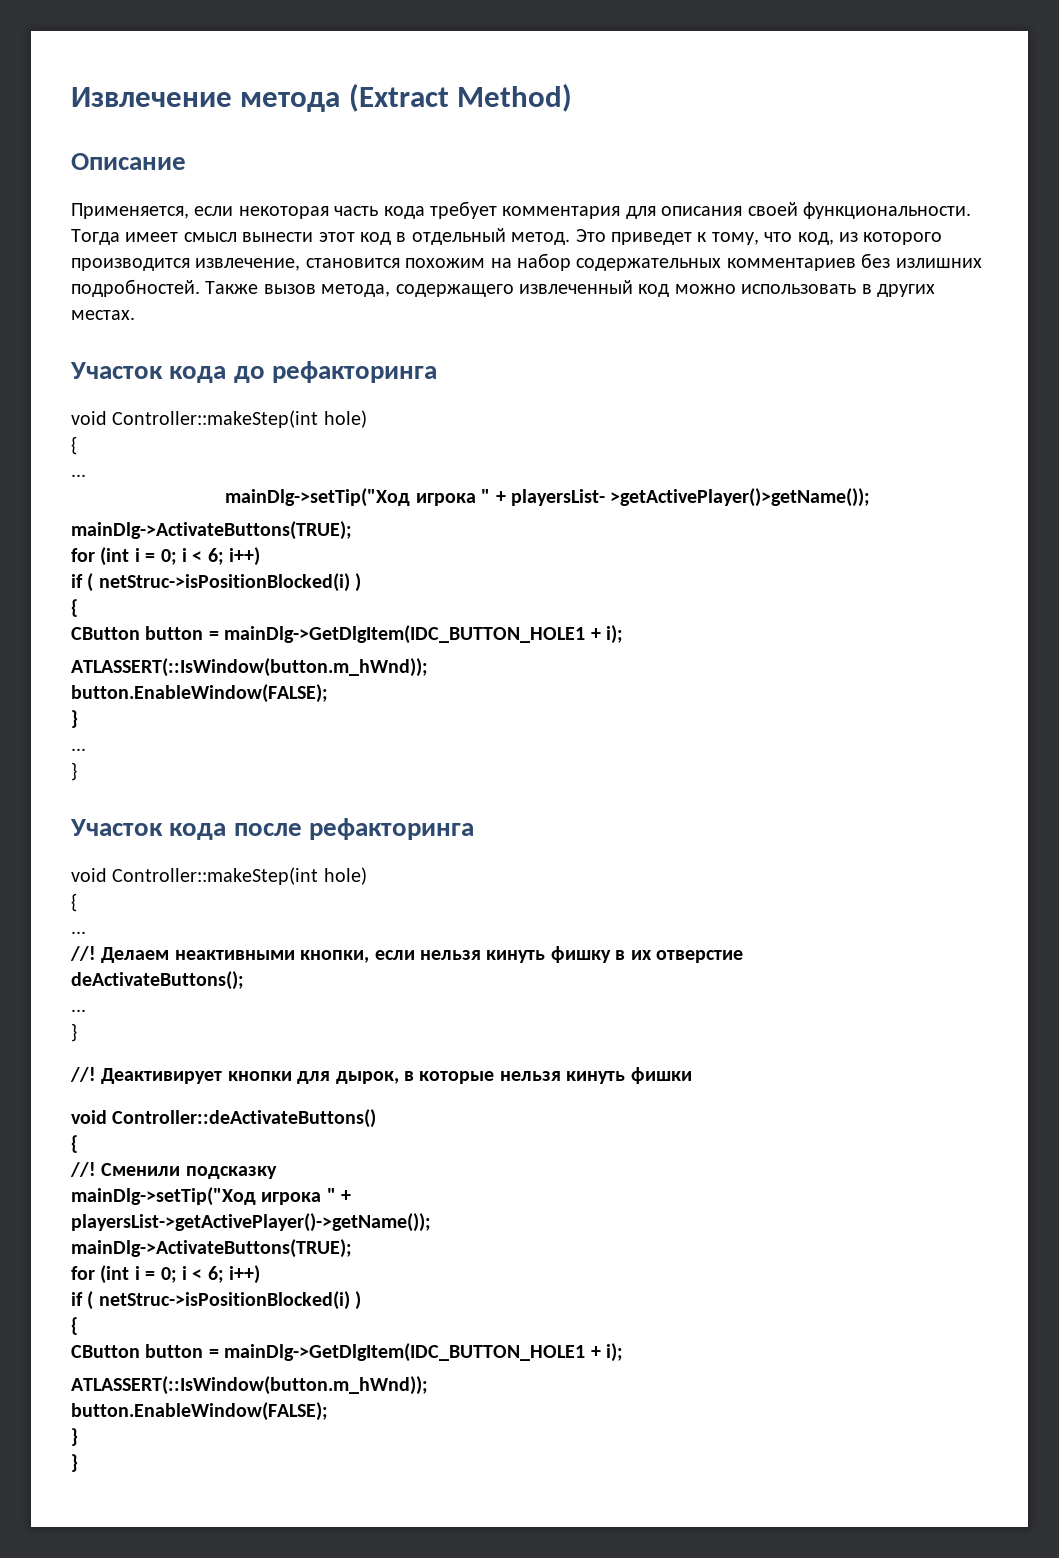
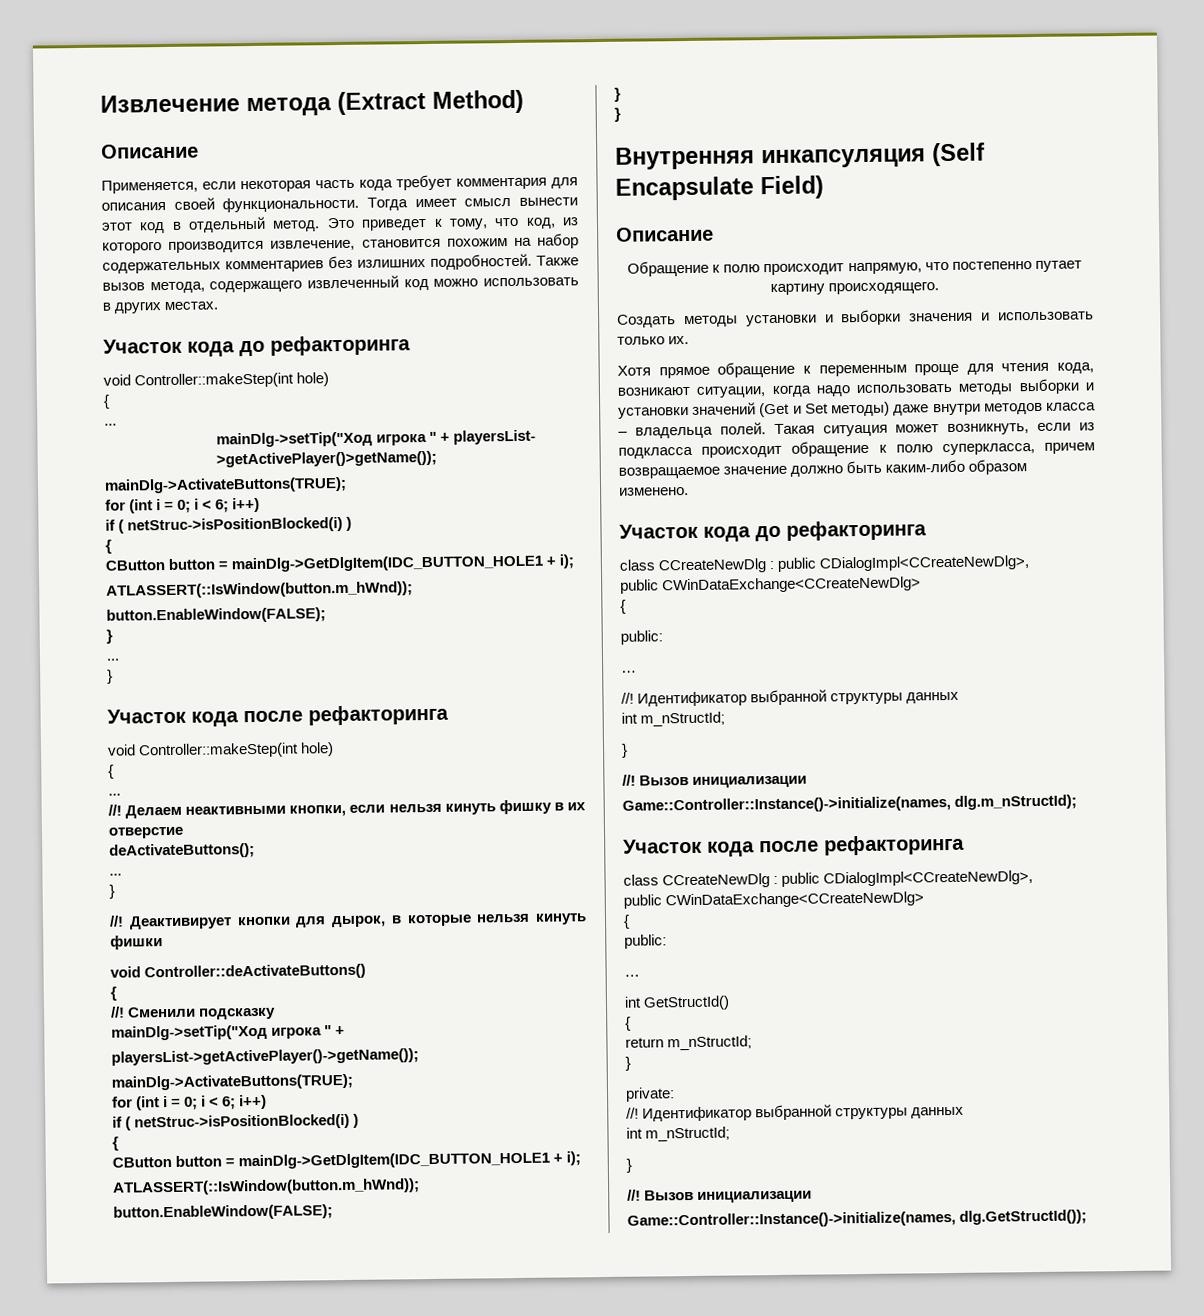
(78, 1463) none -> [615,142,985,170] [615,175,824,201] [616,226,714,242] [627,260,1082,277] [769,282,940,296] [617,309,1094,328] [617,335,690,345] [617,361,1094,379] [617,378,1094,398] [618,401,1096,419] [618,422,1095,439] [618,440,1095,459] [618,459,1028,479] [619,486,689,496] [619,520,927,542] [619,555,1031,574] [620,576,922,594] [620,599,626,614] [620,630,663,645] [621,670,637,673] [621,689,960,707] [621,711,726,727] [621,743,628,758] [622,774,808,788] [622,794,1078,814] [623,834,965,857] [623,870,1034,889] [623,891,925,909] [623,914,630,929] [624,934,667,949] [624,974,640,977] [624,995,731,1011] [625,1016,631,1031] [625,1035,753,1051] [625,1056,631,1071] [625,1087,675,1102] [626,1104,965,1122] [626,1126,731,1142] [626,1158,632,1173] [627,1189,813,1203] [627,1209,1088,1229] // Внутренняя инкапсуляция (Self Encapsulate Field) // Описание // Обращение к полю происходит напрямую, что постепенно путает картину происходящего. // Создать методы установки и выборки значения и использовать только их. // Хотя прямое обращение к переменным проще для чтения кода, возникают ситуации, когда надо использовать методы выборки и установки значений (Get и Set методы) даже внутри методов класса – владельца полей. Такая ситуация может возникнуть, если из подкласса происходит обращение к полю суперкласса, причем возвращаемое значение должно быть каким-либо образом изменено. // Участок кода до рефакторинга // class CCreateNewDlg : public CDialogImpl<CCreateNewDlg>, // public CWinDataExchange<CCreateNewDlg> // { // public: // … // //! Идентификатор выбранной структуры данных // int m_nStructId; // } // //! Вызов инициализации // Game::Controller::Instance()->initialize(names, dlg.m_nStructId); // Участок кода после рефакторинга // class CCreateNewDlg : public CDialogImpl<CCreateNewDlg>, // public CWinDataExchange<CCreateNewDlg> // { // public: // … // int GetStructId() // { // return m_nStructId; // } // private: // //! Идентификатор выбранной структуры данных // int m_nStructId; // } // //! Вызов инициализации // Game::Controller::Instance()->initialize(names, dlg.GetStructId());

